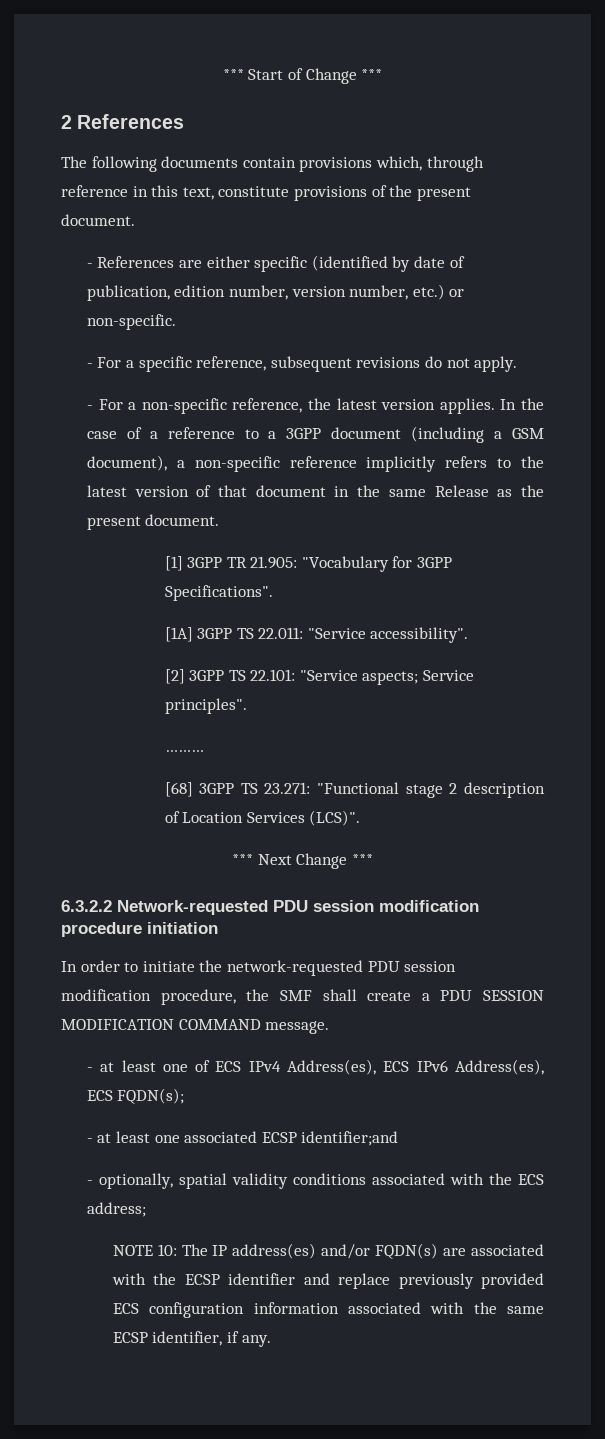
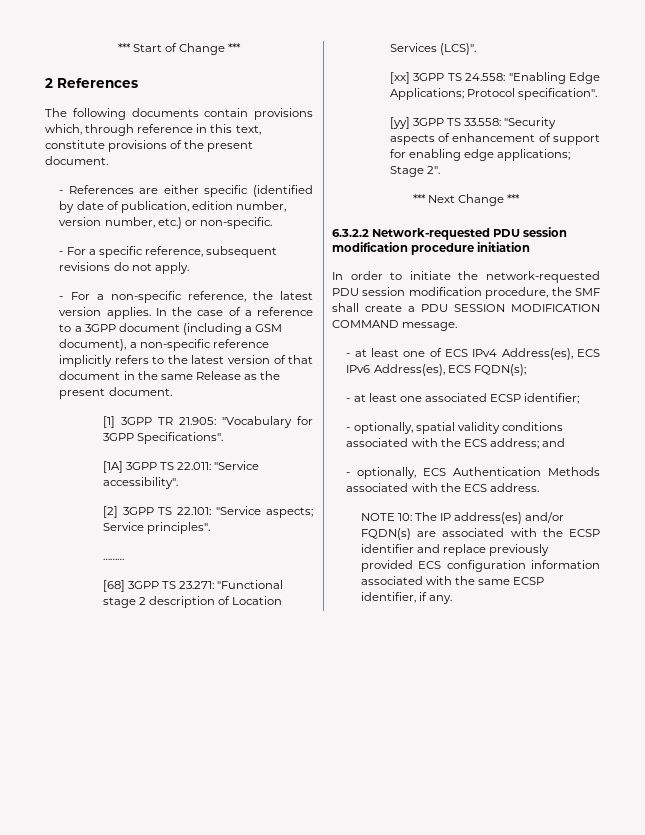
(361, 818) none -> [389,72,600,84] [389,88,598,100] [389,117,557,129] [389,133,600,145] [389,149,571,161] [389,166,440,177] // [xx] 3GPP TS 24.558: "Enabling Edge Applications; Protocol specification". // [yy] 3GPP TS 33.558: "Security aspects of enhancement of support for enabling edge applications; Stage 2".
[301,1131,399,1146] identifier;and -> [524,393,580,404] identifier;
(146, 1209) none -> [541,438,565,447] [346,467,600,479] [346,483,539,492] and // - optionally, ECS Authentication Methods associated with the ECS address.

